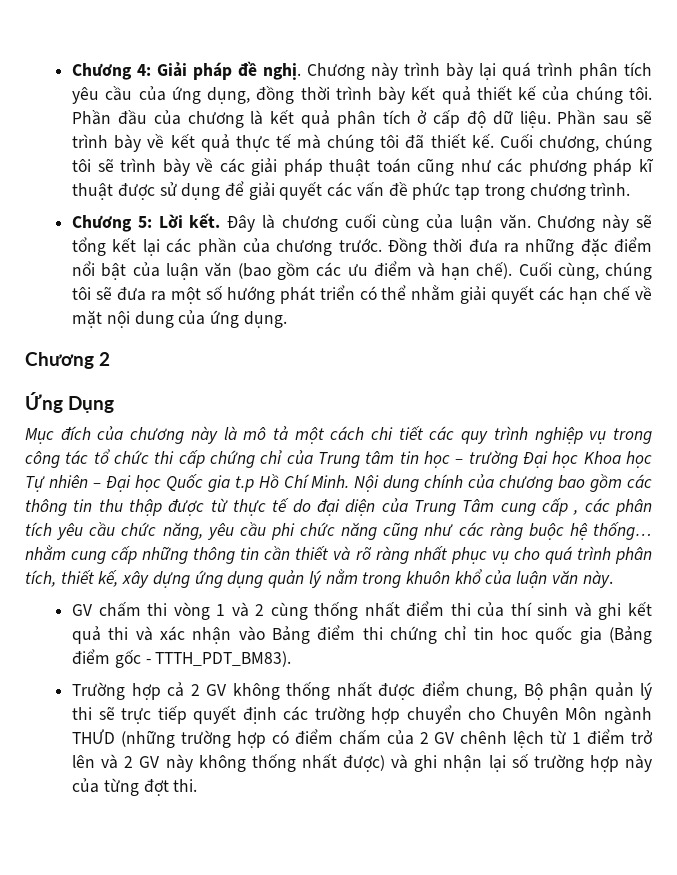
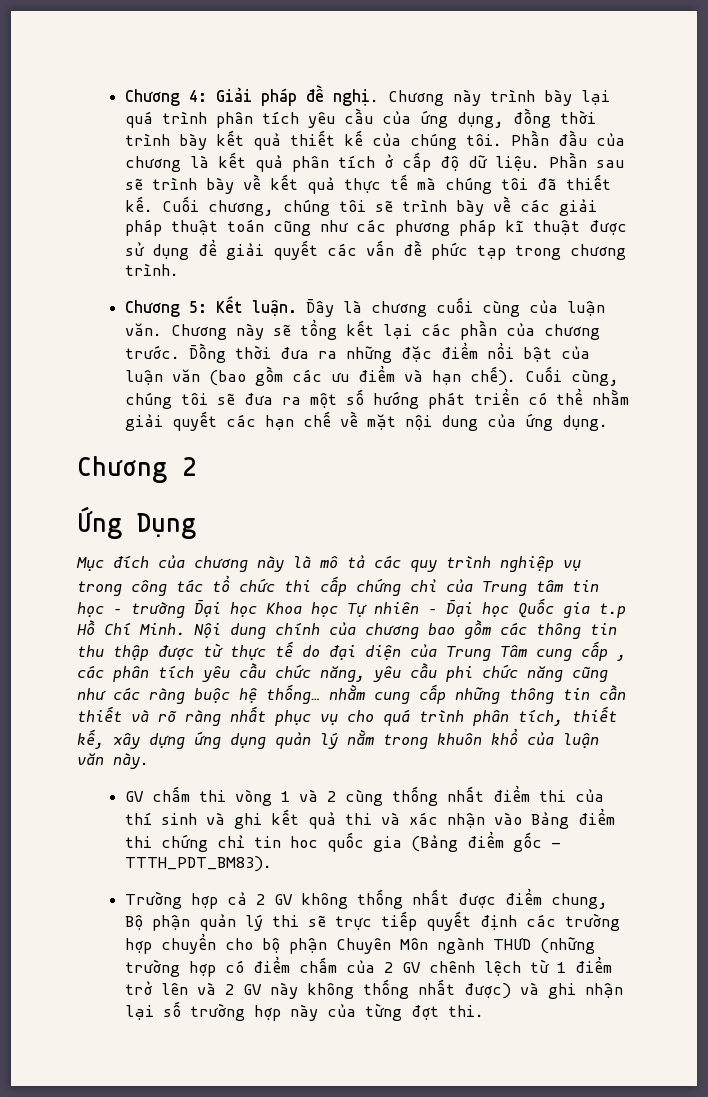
[158,213,221,228] Lời kết. -> [216,296,298,316] Kết luận.
[294,426,424,444] một cách chi tiết -> (365, 561) none
(496, 713) none -> [262,938,328,954] bộ phận

